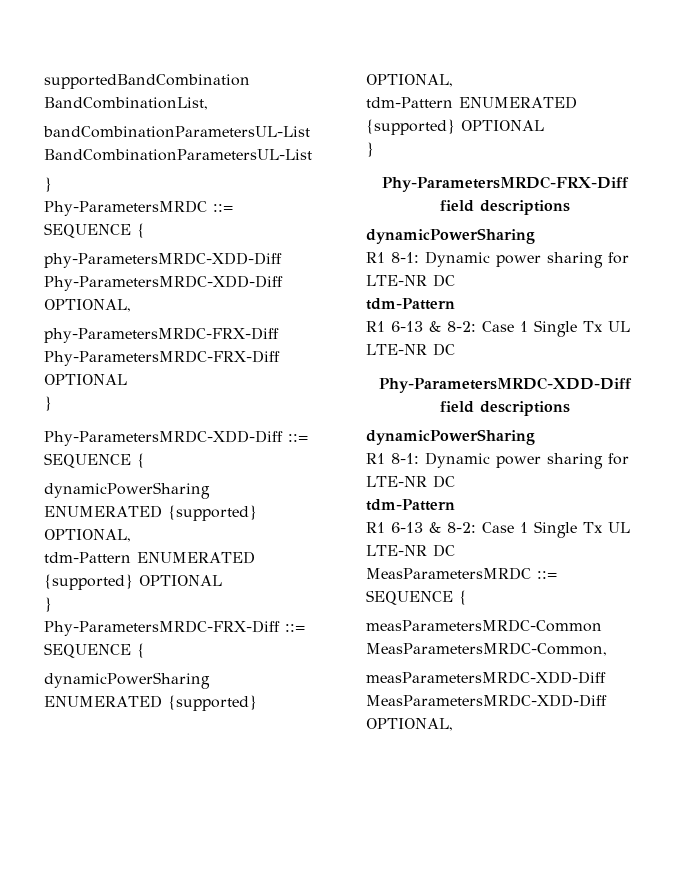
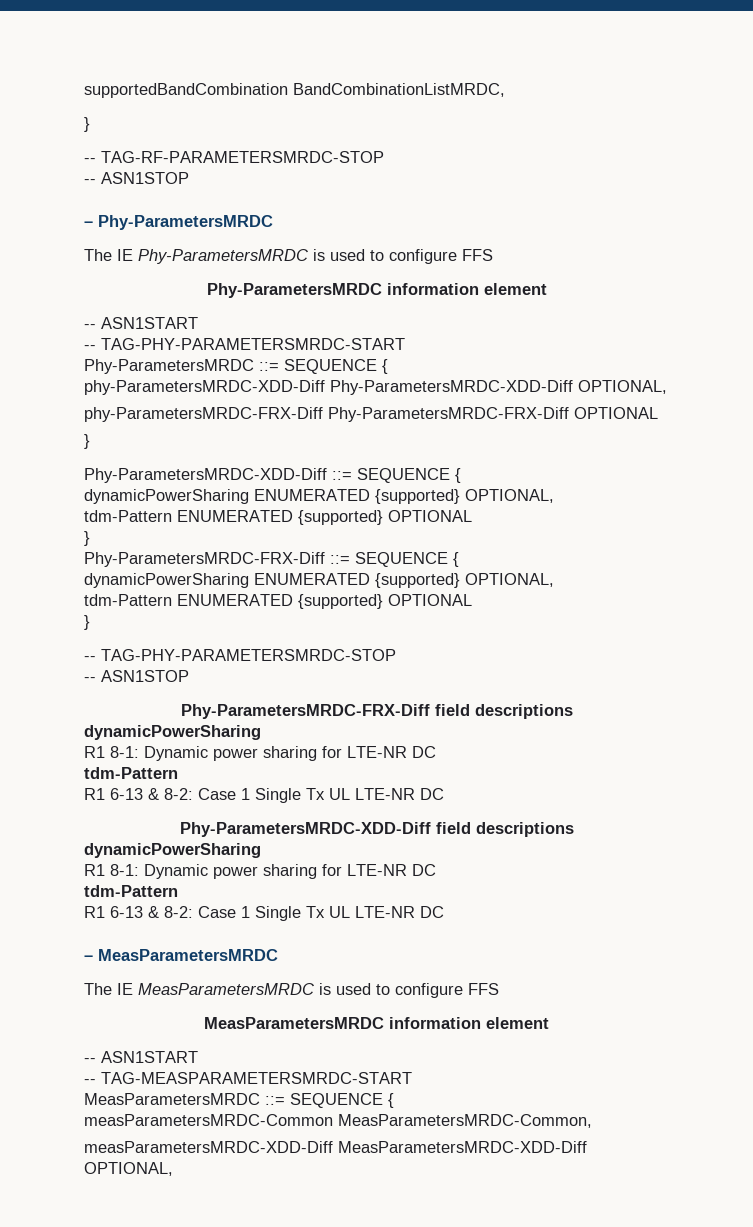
[44,97,208,110] [43,126,310,138] [44,149,312,161] [44,177,52,192] BandCombinationList, // bandCombinationParametersUL-List BandCombinationParametersUL-List // } -> [293,83,505,97] [84,117,90,132] [84,151,384,163] [84,172,189,184] [84,215,273,230] [84,249,493,264] [206,283,547,298] [84,317,198,329] [84,338,405,350] BandCombinationListMRDC, // } // -- TAG-RF-PARAMETERSMRDC-STOP // -- ASN1STOP // – Phy-ParametersMRDC // The IE Phy-ParametersMRDC is used to configure FFS // Phy-ParametersMRDC information element // -- ASN1START // -- TAG-PHY-PARAMETERSMRDC-START
(374, 149) none -> [84,649,396,661] [84,670,189,682] // -- TAG-PHY-PARAMETERSMRDC-STOP // -- ASN1STOP
(455, 550) none -> [84,949,278,961] [84,983,499,998] [204,1017,549,1029] [84,1051,198,1063] [84,1072,412,1084] // – MeasParametersMRDC // The IE MeasParametersMRDC is used to configure FFS // MeasParametersMRDC information element // -- ASN1START // -- TAG-MEASPARAMETERSMRDC-START

